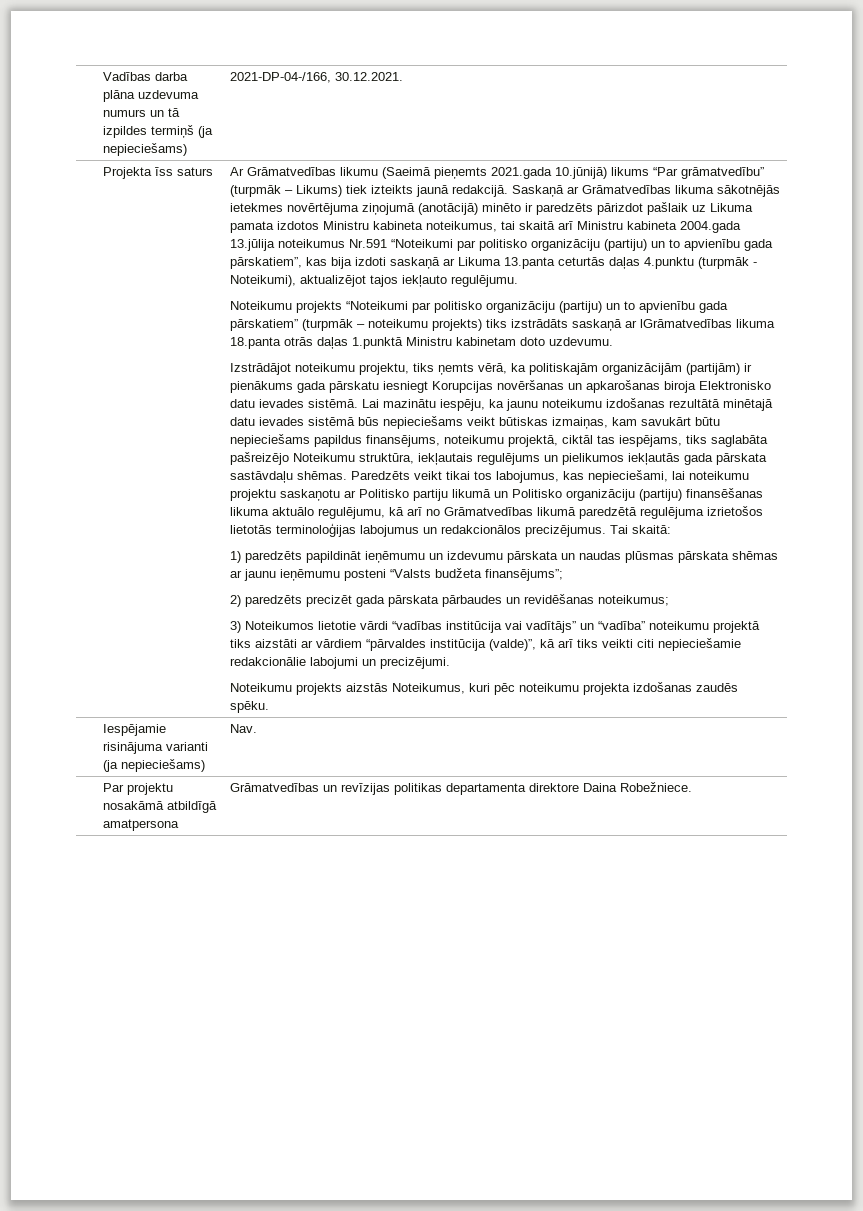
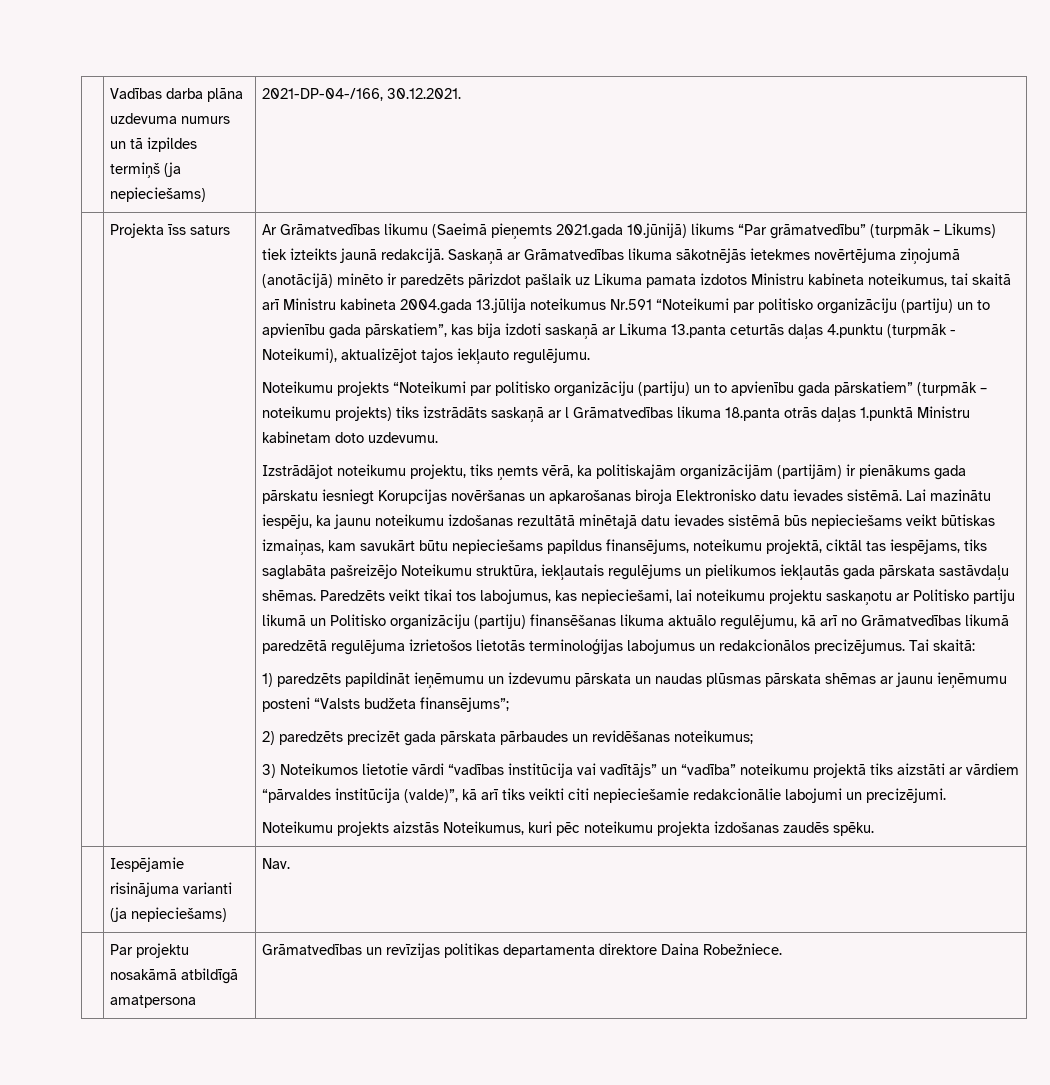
[639,319,732,328] lGrāmatvedības -> [565,407,674,418] l Grāmatvedības

